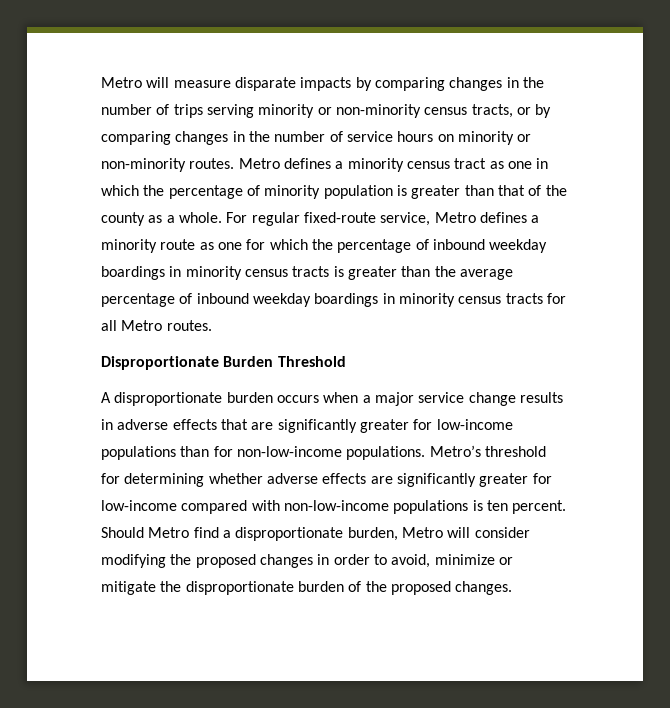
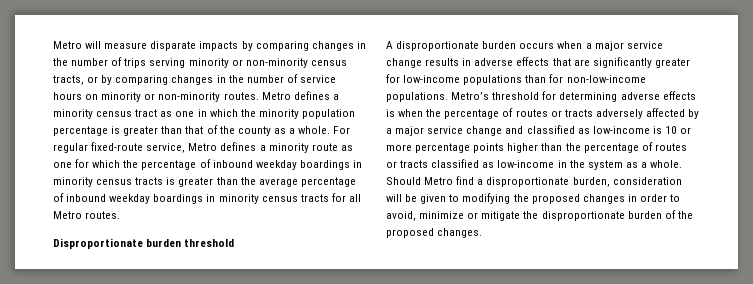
[168,185,260,199] percentage of -> (256, 113) none
(393, 192) none -> [53,126,108,136] percentage
[223,356,346,367] Burden Threshold -> [146,239,235,247] burden threshold
[208,473,552,487] [101,500,567,514] whether adverse effects are significantly greater for low-income compared with non-low-income populations is ten percent. -> [620,91,696,100] [386,108,700,119] [386,125,692,136] [386,142,687,153] [386,159,683,170] adverse effects is when the percentage of routes or tracts adversely affected by a major service change and classified as low-income is 10 or more percentage points higher than the percentage of routes or tracts classified as low-income in the system as a whole.
[401,527,530,538] Metro will consider -> [612,177,682,185] [386,194,460,204] consideration will be given to

